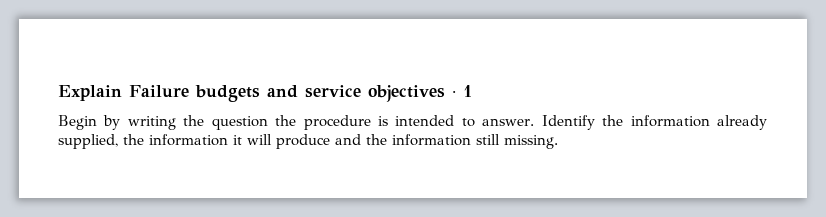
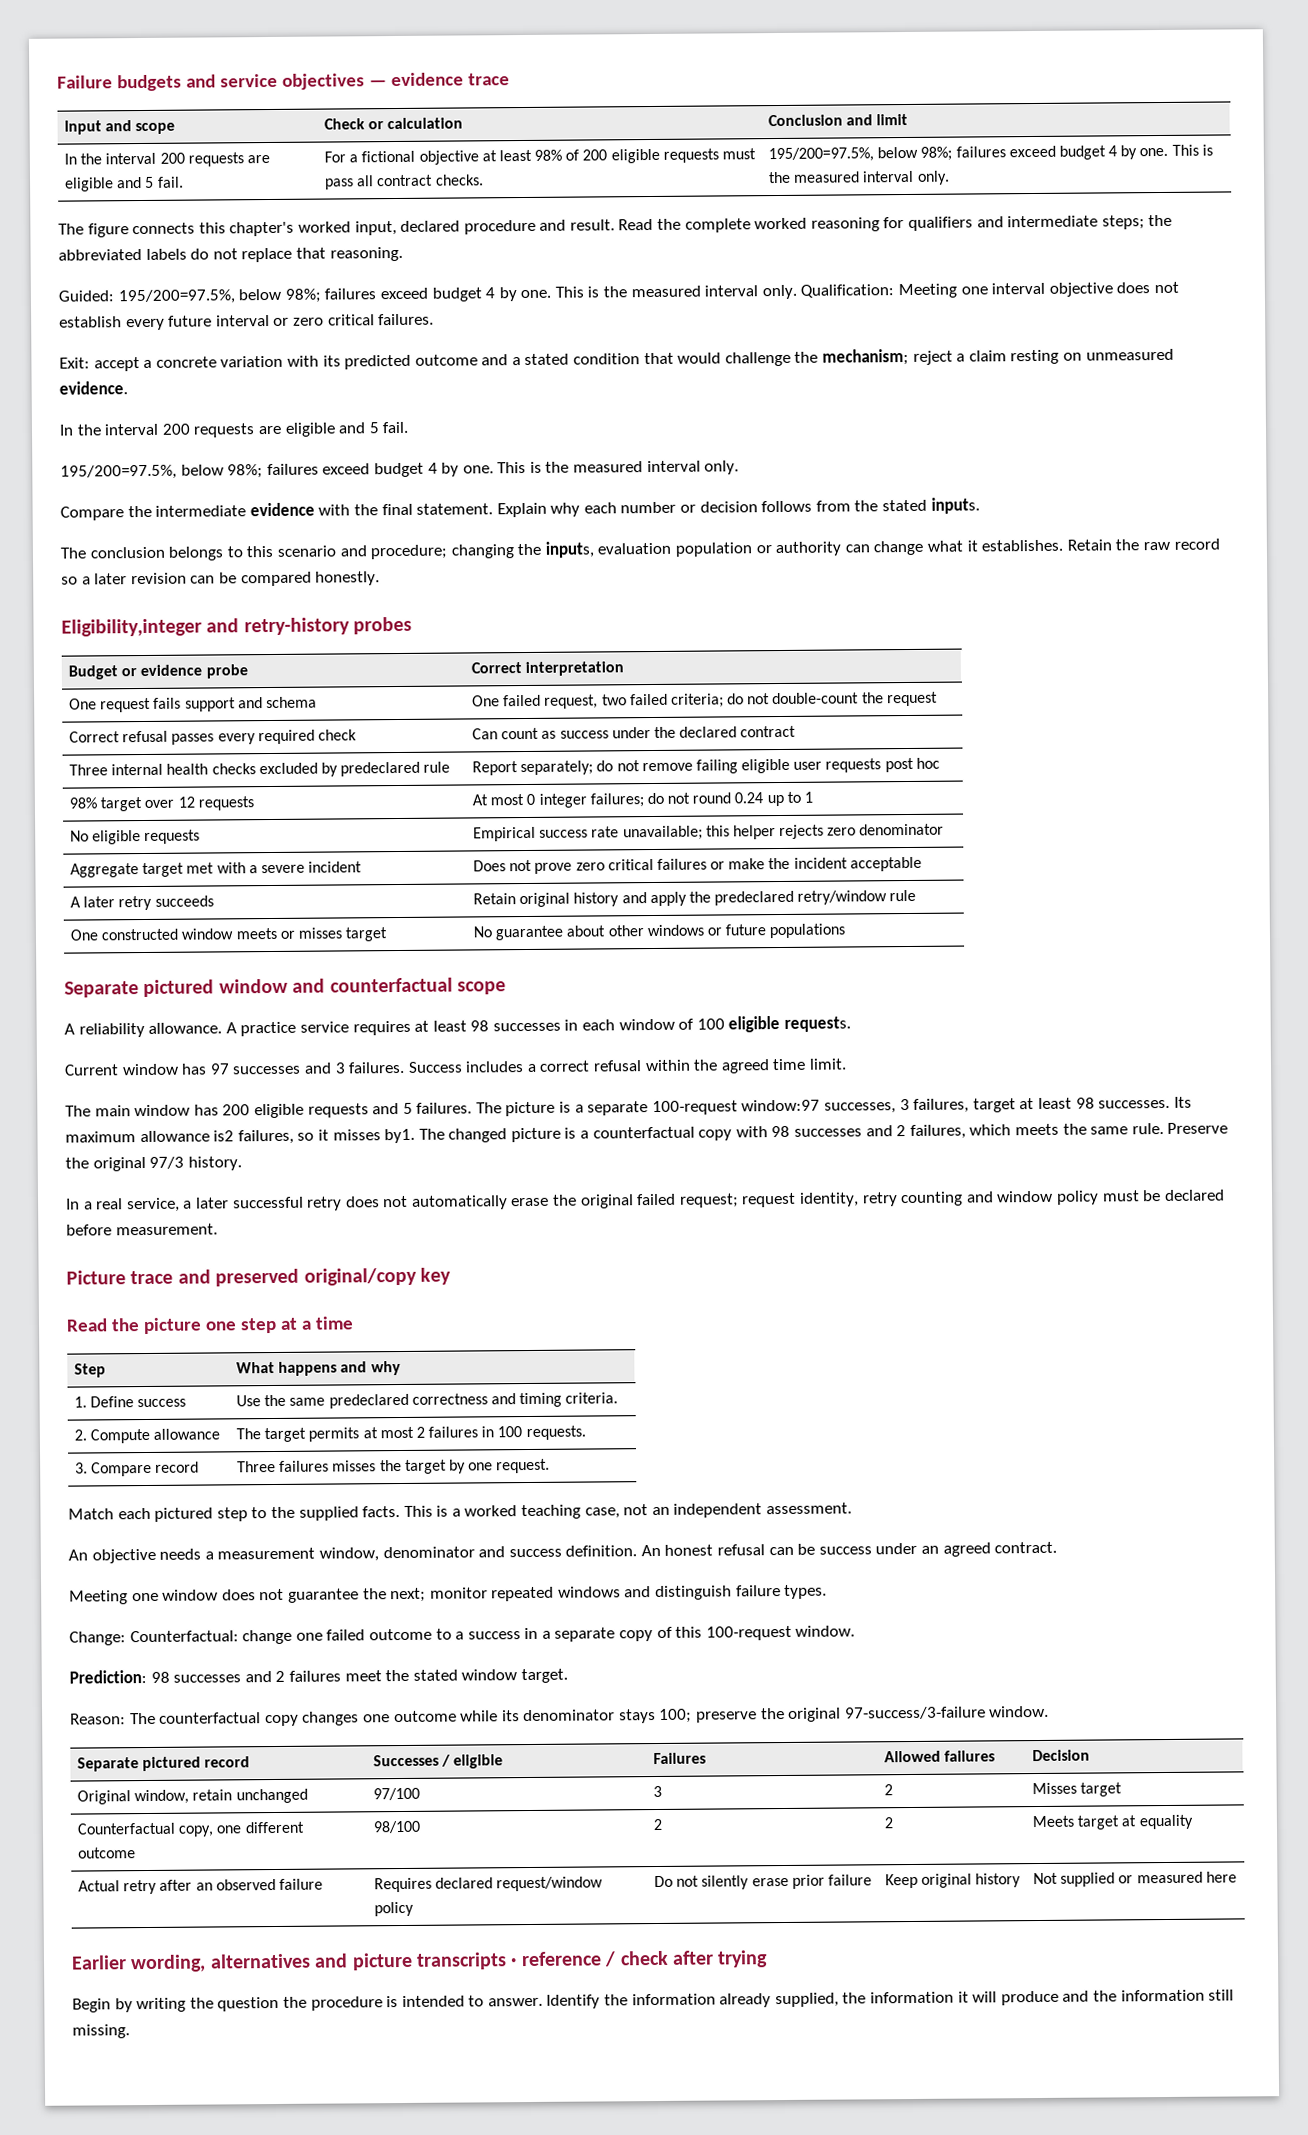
[58,85,122,101] Explain -> (57, 82) none
[452,85,472,97] · 1 -> [368,72,510,87] [63,120,176,135] [323,117,464,130] [767,113,909,127] [63,152,270,167] [63,176,184,192] [323,148,756,165] [324,174,484,190] [767,144,1213,163] [767,170,950,185] [58,214,1173,238] [58,246,403,263] [58,281,1179,305] [59,313,435,331] [59,348,1174,372] [59,381,128,395] [59,421,410,438] [60,460,740,480] [60,497,980,521] [60,538,1220,561] [61,571,381,587] [61,616,413,637] [67,664,248,680] [470,661,625,676] [68,696,317,713] [471,691,938,709] [68,729,357,745] [471,725,797,740] [68,761,451,777] [471,757,940,776] [68,796,254,812] [471,791,813,808] [69,829,201,845] [472,823,945,842] [69,861,363,878] [472,856,922,874] [69,895,214,911] [472,889,917,908] [69,927,388,942] [472,923,846,941] [64,977,506,998] [64,1016,852,1038] [64,1058,848,1076] [65,1096,1192,1119] [65,1122,1229,1145] [65,1156,242,1172] [66,1189,1225,1213] [66,1223,218,1236] [66,1267,451,1287] [66,1316,354,1335] [73,1363,106,1378] [235,1361,401,1376] [73,1396,187,1408] [235,1392,619,1409] [73,1428,221,1444] [235,1425,586,1443] [74,1461,200,1477] [236,1458,551,1474] [68,1502,853,1522] [68,1541,1058,1564] [69,1584,828,1605] [69,1625,856,1646] [69,1668,568,1684] [70,1705,1050,1727] [76,1756,251,1772] [372,1754,504,1769] [652,1752,706,1765] [883,1750,996,1763] [1031,1749,1090,1762] [76,1788,308,1805] [372,1787,420,1801] [652,1785,662,1798] [883,1784,893,1796] [1031,1782,1123,1797] [76,1821,304,1837] [77,1847,136,1859] [372,1820,421,1834] [652,1818,662,1831] [883,1817,893,1829] [1031,1814,1193,1830] [77,1878,323,1895] [373,1876,604,1893] [373,1901,414,1917] [653,1874,872,1890] [884,1873,1022,1889] [1032,1871,1237,1887] [71,1950,769,1973] — evidence trace // Input and scope | Check or calculation | Conclusion and limit // In the interval 200 requests are eligible and 5 fail. | For a fictional objective at least 98% of 200 eligible requests must pass all contract checks. | 195/200=97.5%, below 98%; failures exceed budget 4 by one. This is the measured interval only. // The figure connects this chapter's worked input, declared procedure and result. Read the complete worked reasoning for qualifiers and intermediate steps; the abbreviated labels do not replace that reasoning. // Guided: 195/200=97.5%, below 98%; failures exceed budget 4 by one. This is the measured interval only. Qualification: Meeting one interval objective does not establish every future interval or zero critical failures. // Exit: accept a concrete variation with its predicted outcome and a stated condition that would challenge the mechanism; reject a claim resting on unmeasured evidence. // In the interval 200 requests are eligible and 5 fail. // 195/200=97.5%, below 98%; failures exceed budget 4 by one. This is the measured interval only. // Compare the intermediate evidence with the final statement. Explain why each number or decision follows from the stated inputs. // The conclusion belongs to this scenario and procedure; changing the inputs, evaluation population or authority can change what it establishes. Retain the raw record so a later revision can be compared honestly. // Eligibility,integer and retry-history probes // Budget or evidence probe | Correct interpretation // One request fails support and schema | One failed request, two failed criteria; do not double-count the request // Correct refusal passes every required check | Can count as success under the declared contract // Three internal health checks excluded by predeclared rule | Report separately; do not remove failing eligible user requests post hoc // 98% target over 12 requests | At most 0 integer failures; do not round 0.24 up to 1 // No eligible requests | Empirical success rate unavailable; this helper rejects zero denominator // Aggregate target met with a severe incident | Does not prove zero critical failures or make the incident acceptable // A later retry succeeds | Retain original history and apply the predeclared retry/window rule // One constructed window meets or misses target | No guarantee about other windows or future populations // Separate pictured window and counterfactual scope // A reliability allowance. A practice service requires at least 98 successes in each window of 100 eligible requests. // Current window has 97 successes and 3 failures. Success includes a correct refusal within the agreed time limit. // The main window has 200 eligible requests and 5 failures. The picture is a separate 100-request window:97 successes, 3 failures, target at least 98 successes. Its maximum allowance is2 failures, so it misses by1. The changed picture is a counterfactual copy with 98 successes and 2 failures, which meets the same rule. Preserve the original 97/3 history. // In a real service, a later successful retry does not automatically erase the original failed request; request identity, retry counting and window policy must be declared before measurement. // Picture trace and preserved original/copy key // Read the picture one step at a time // Step | What happens and why // 1. Define success | Use the same predeclared correctness and timing criteria. // 2. Compute allowance | The target permits at most 2 failures in 100 requests. // 3. Compare record | Three failures misses the target by one request. // Match each pictured step to the supplied facts. This is a worked teaching case, not an independent assessment. // An objective needs a measurement window, denominator and success definition. An honest refusal can be success under an agreed contract. // Meeting one window does not guarantee the next; monitor repeated windows and distinguish failure types. // Change: Counterfactual: change one failed outcome to a success in a separate copy of this 100-request window. // Prediction: 98 successes and 2 failures meet the stated window target. // Reason: The counterfactual copy changes one outcome while its denominator stays 100; preserve the original 97-success/3-failure window. // Separate pictured record | Successes / eligible | Failures | Allowed failures | Decision // Original window, retain unchanged | 97/100 | 3 | 2 | Misses target // Counterfactual copy, one different outcome | 98/100 | 2 | 2 | Meets target at equality // Actual retry after an observed failure | Requires declared request/window policy | Do not silently erase prior failure | Keep original history | Not supplied or measured here // Earlier wording, alternatives and picture transcripts · reference / check after trying

